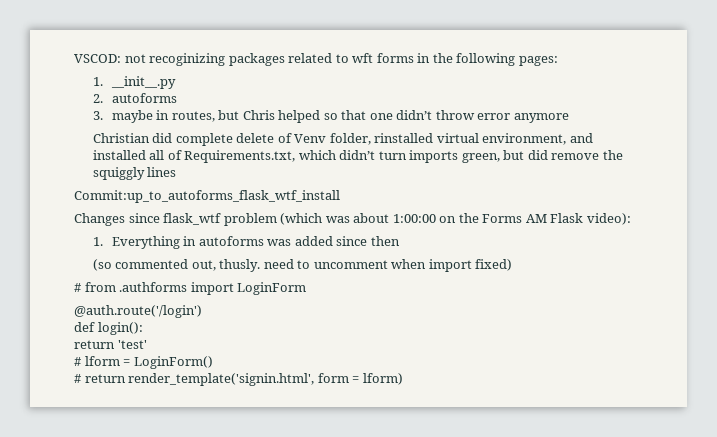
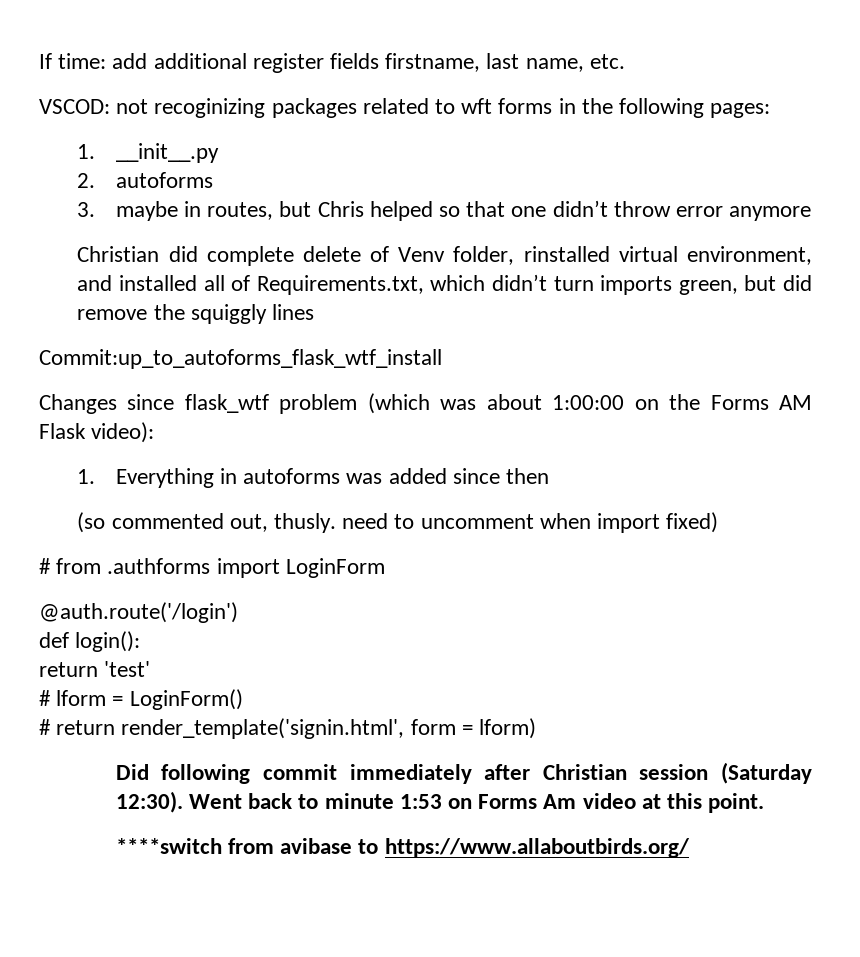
(74, 58) none -> [39,53,625,73] If time: add additional register fields firstname, last name, etc. //
(403, 379) none -> [115,762,812,784] [115,791,765,813] [115,838,690,858] // Did following commit immediately after Christian session (Saturday 12:30). Went back to minute 1:53 on Forms Am video at this point. // ****switch from avibase to https://www.allaboutbirds.org/

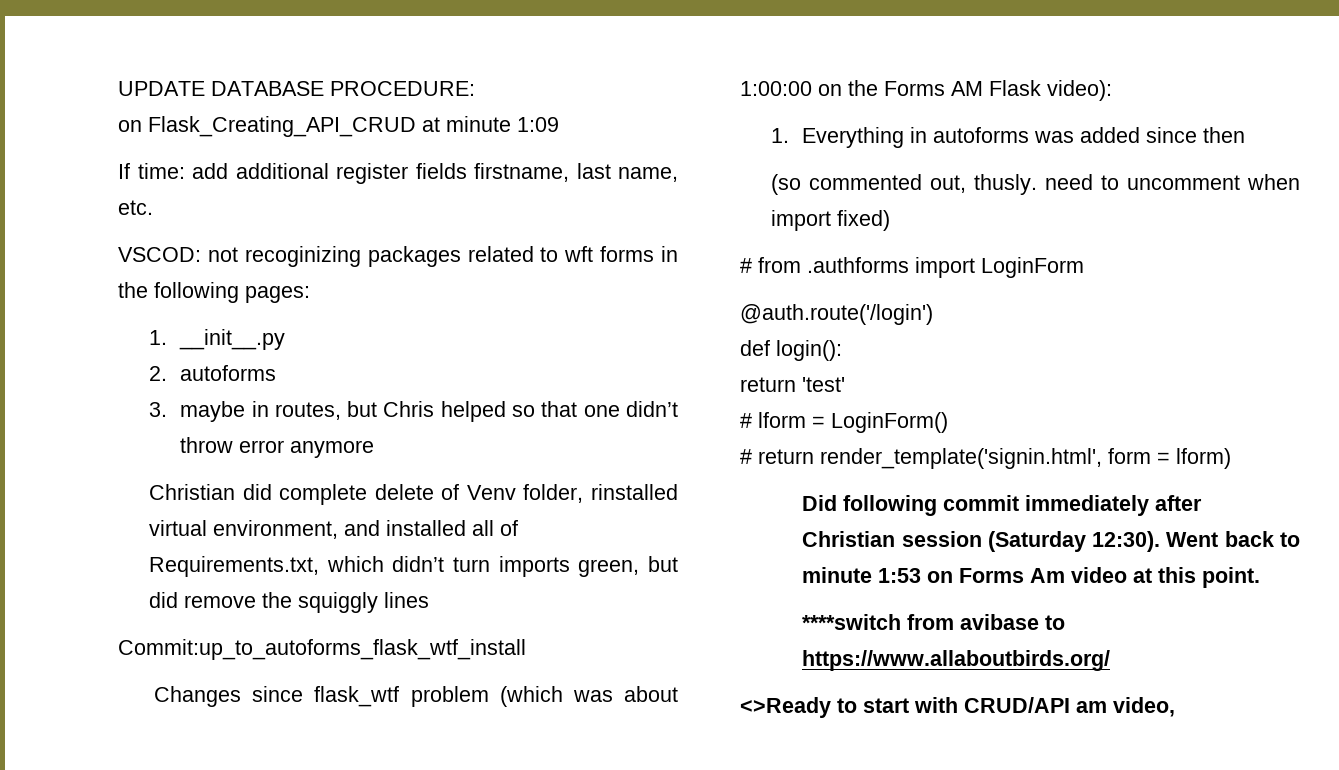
(39, 61) none -> [118,81,475,96] [118,116,559,137] UPDATE DATABASE PROCEDURE: // on Flask_Creating_API_CRUD at minute 1:09 //
(690, 848) none -> [740,697,1175,718] // <>Ready to start with CRUD/API am video,

